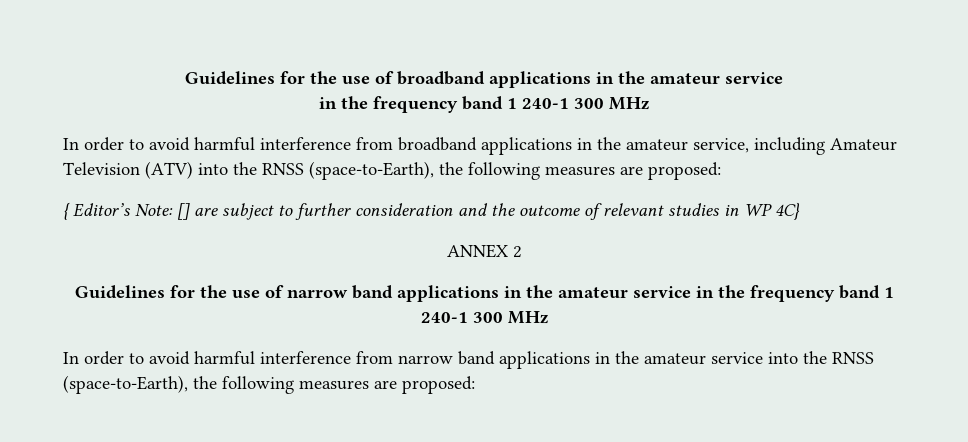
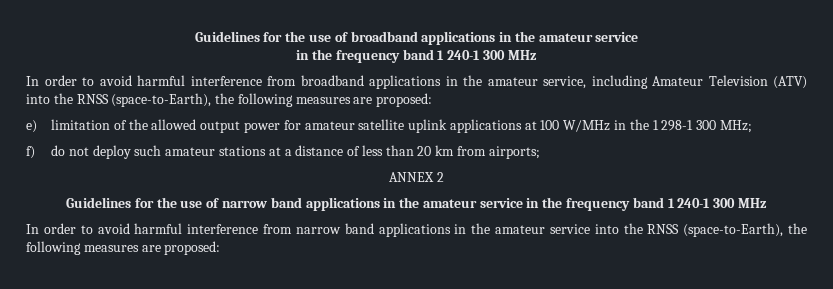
[63,202,800,221] { Editor’s Note: [] are subject to further consideration and the outcome of relevant studies in WP 4C} -> [26,119,752,133] [26,145,540,159] e) limitation of the allowed output power for amateur satellite uplink applications at 100 W/MHz in the 1 298-1 300 MHz; // f) do not deploy such amateur stations at a distance of less than 20 km from airports;

